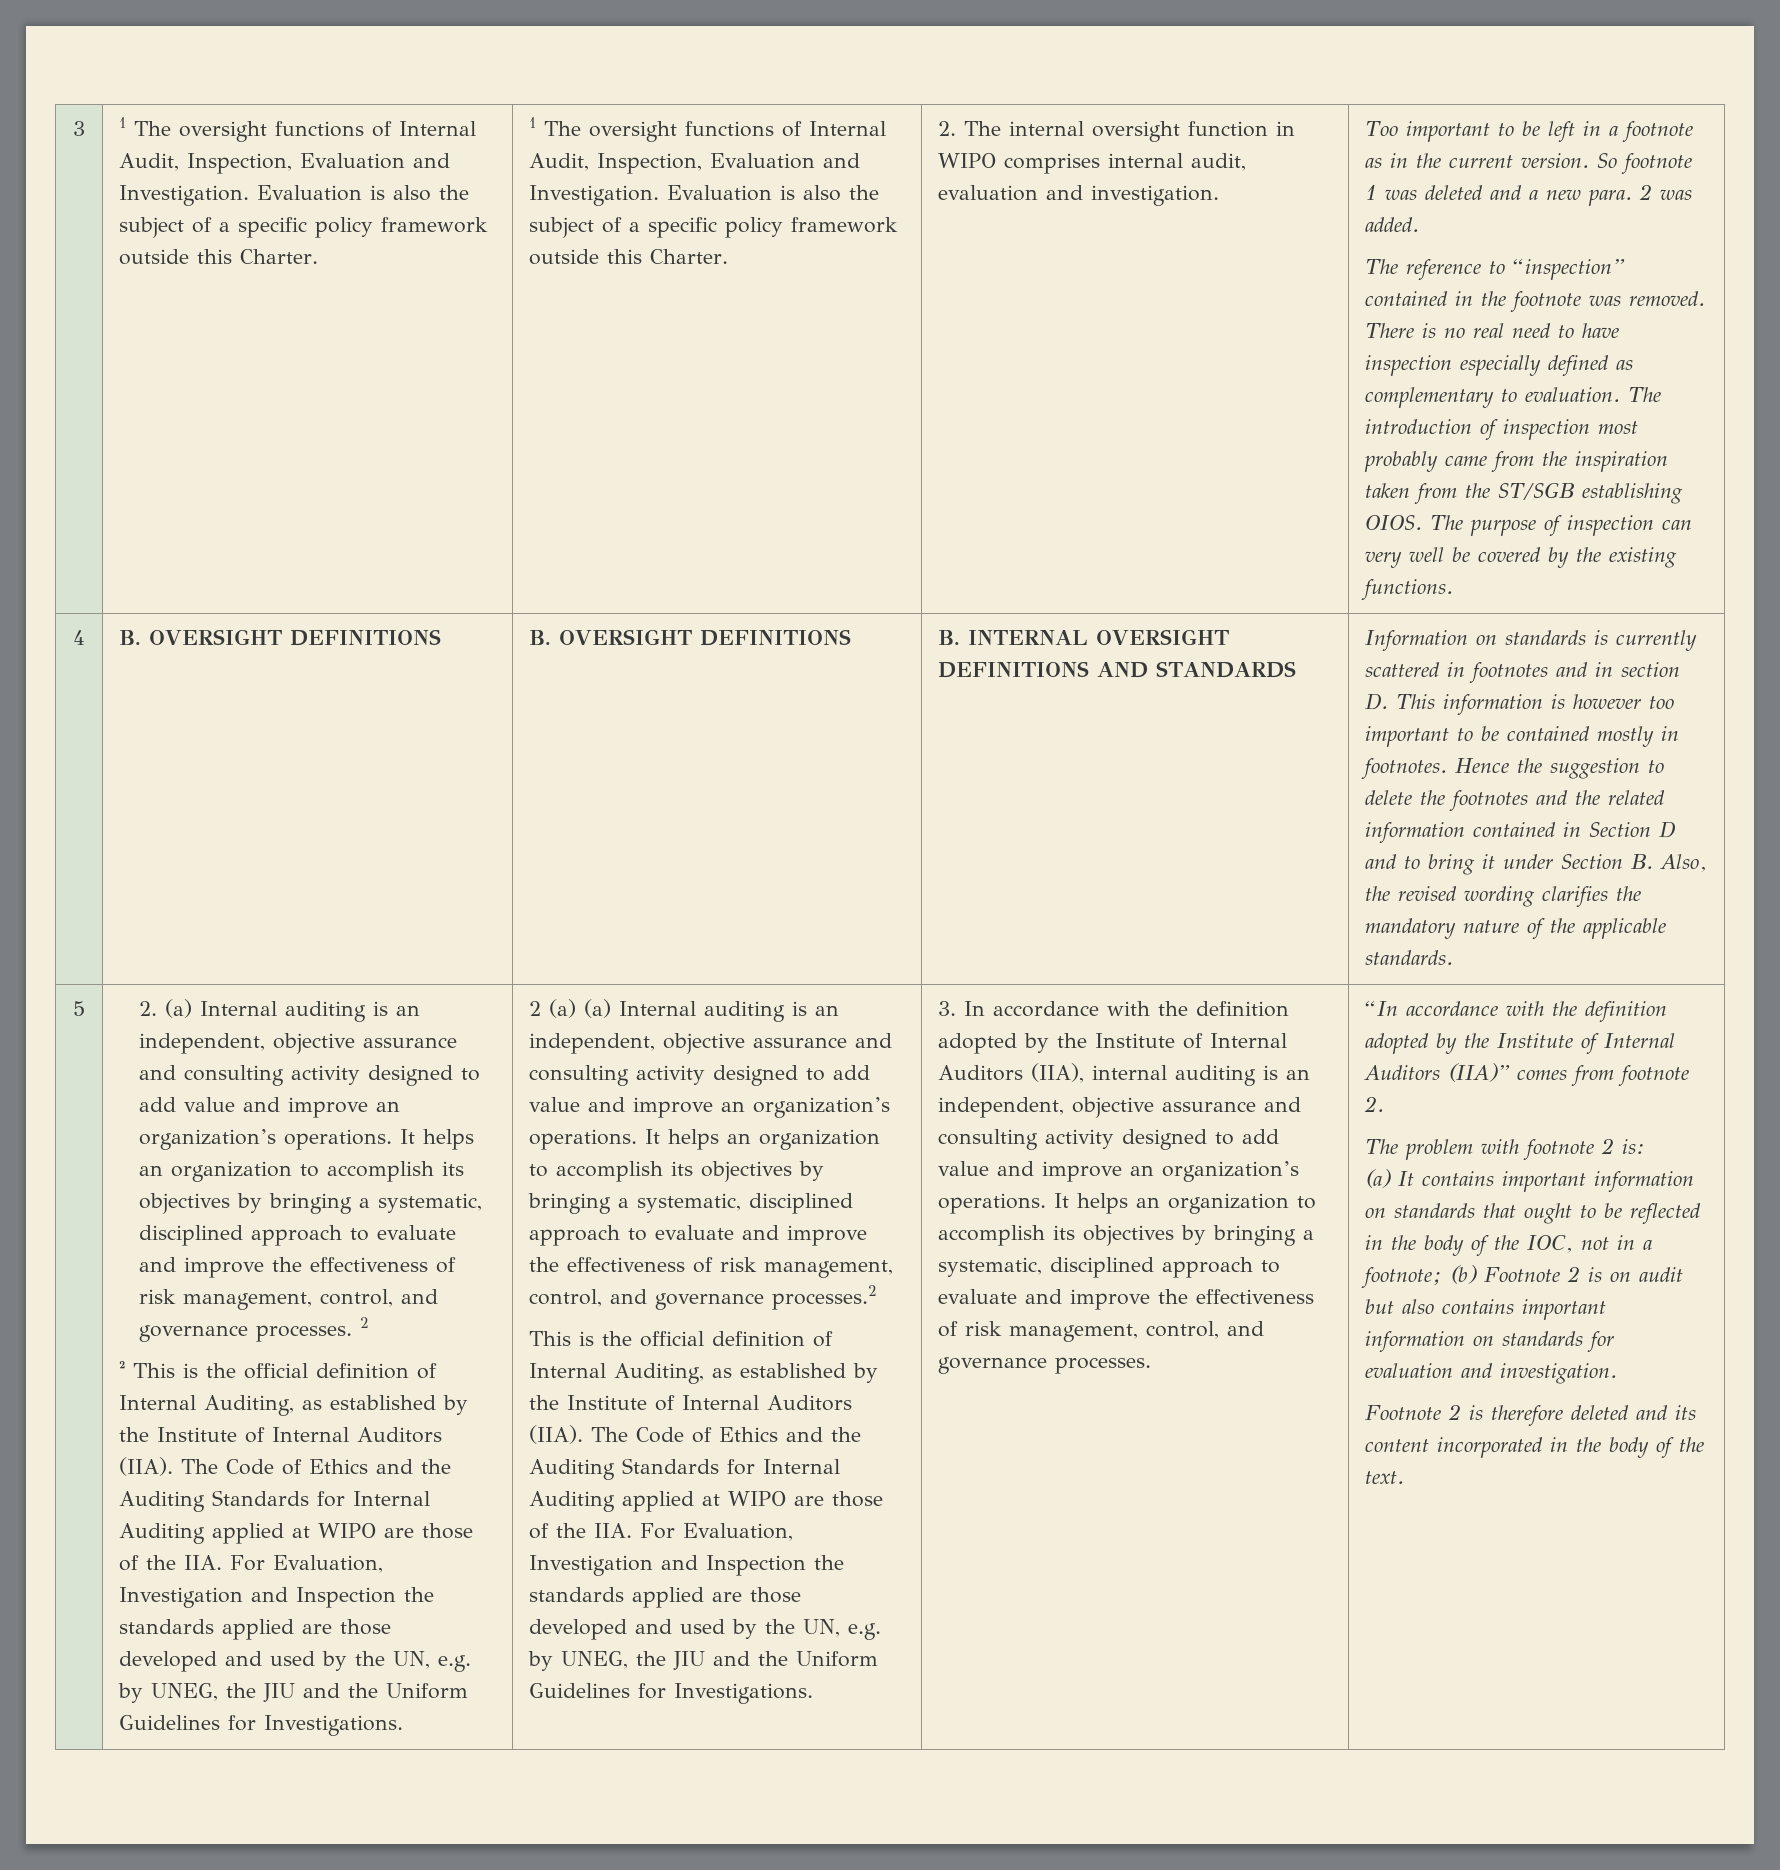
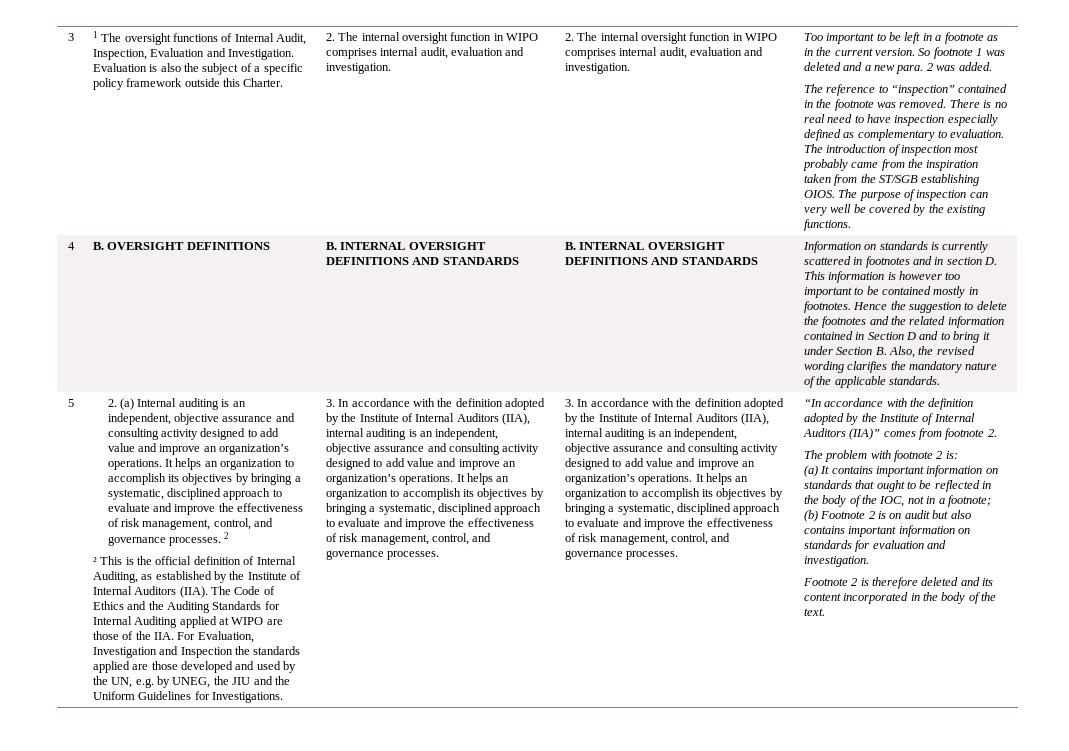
[529,117,887,142] [529,153,861,174] [529,185,880,206] [529,217,899,238] [529,249,729,265] 1 The oversight functions of Internal Audit, Inspection, Evaluation and Investigation. Evaluation is also the subject of a specific policy framework outside this Charter. -> [325,32,539,44] [325,47,525,59] [325,63,391,74] 2. The internal oversight function in WIPO comprises internal audit, evaluation and investigation.
[559,629,852,646] OVERSIGHT DEFINITIONS -> [340,242,486,250] [325,257,519,265] INTERNAL OVERSIGHT DEFINITIONS AND STANDARDS
[529,999,697,1018] 2 (a) (a) Internal -> [325,398,546,410] [325,413,531,425] [325,428,364,437] 3. In accordance with the definition adopted by the Institute of Internal Auditors (IIA), internal
[772,1285,878,1310] [529,1331,834,1347] [529,1363,879,1384] [529,1395,853,1411] [529,1425,862,1444] [529,1458,841,1480] [529,1491,884,1512] [529,1523,794,1541] [529,1555,845,1576] [529,1587,802,1608] [529,1619,882,1640] [528,1651,879,1671] [529,1683,814,1704] processes.2 // This is the official definition of Internal Auditing, as established by the Institute of Internal Auditors (IIA). The Code of Ethics and the Auditing Standards for Internal Auditing applied at WIPO are those of the IIA. For Evaluation, Investigation and Inspection the standards applied are those developed and used by the UN, e.g. by UNEG, the JIU and the Uniform Guidelines for Investigations. -> [387,551,440,560] processes.

